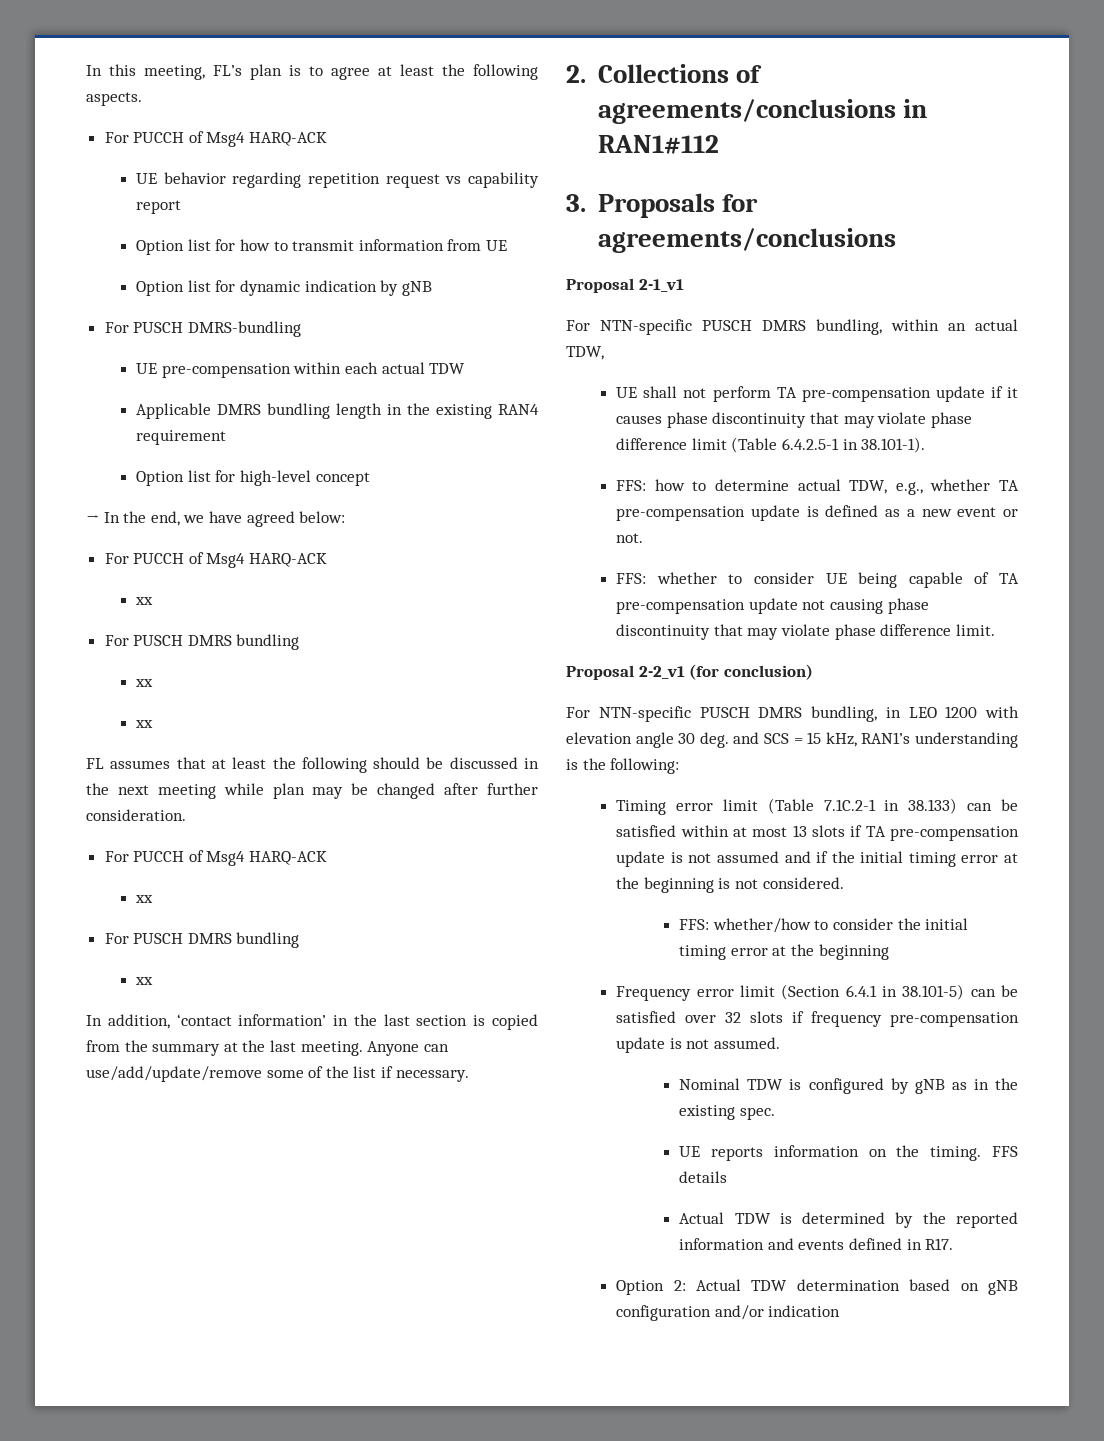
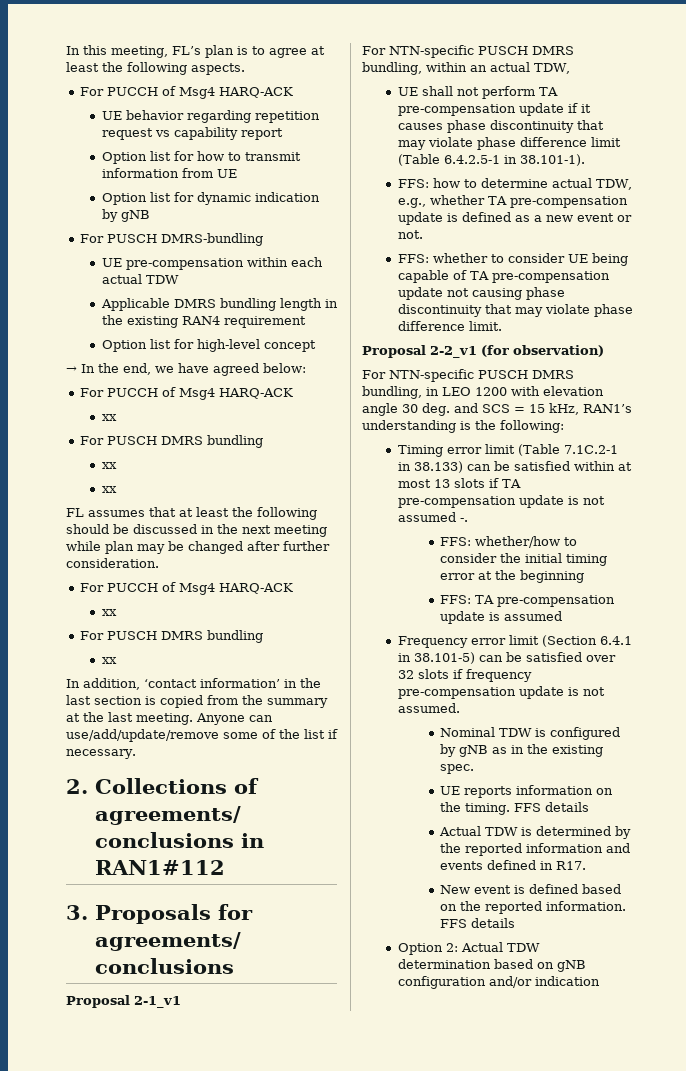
[723,664,813,680] conclusion) -> [513,345,604,357] observation)
[784,851,1018,867] [616,877,844,893] and if the initial timing error at the beginning is not considered. -> [459,518,468,522] -.
(889, 952) none -> [440,595,616,607] [440,611,563,624] // FFS: TA pre-compensation update is assumed
(954, 1244) none -> [440,884,622,894] [440,901,627,914] [440,918,516,928] // New event is defined based on the reported information. FFS details

